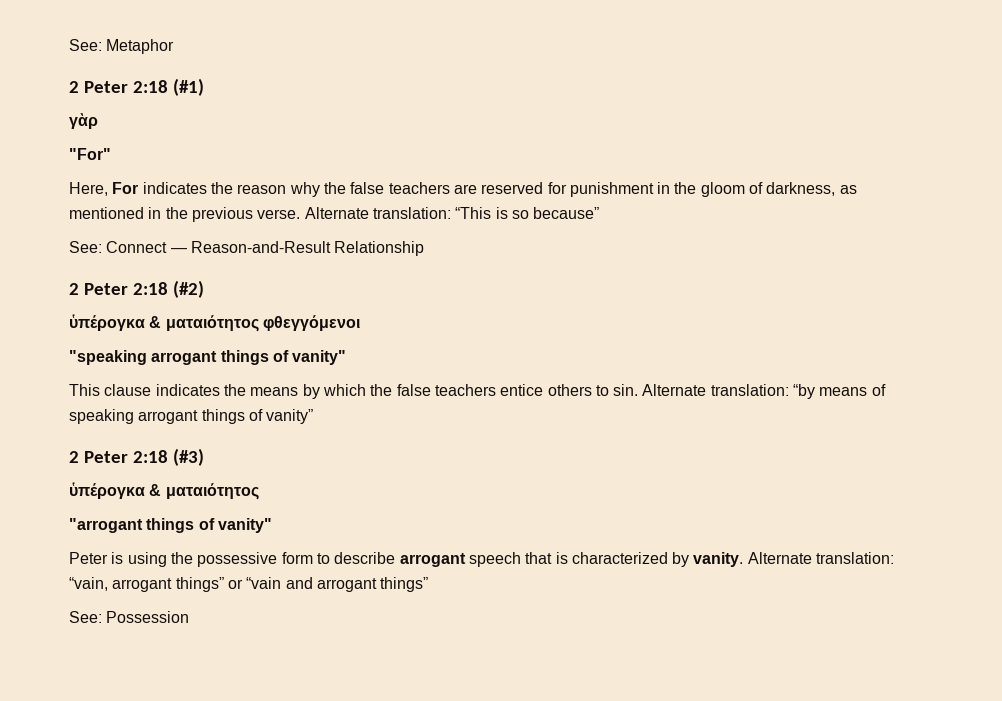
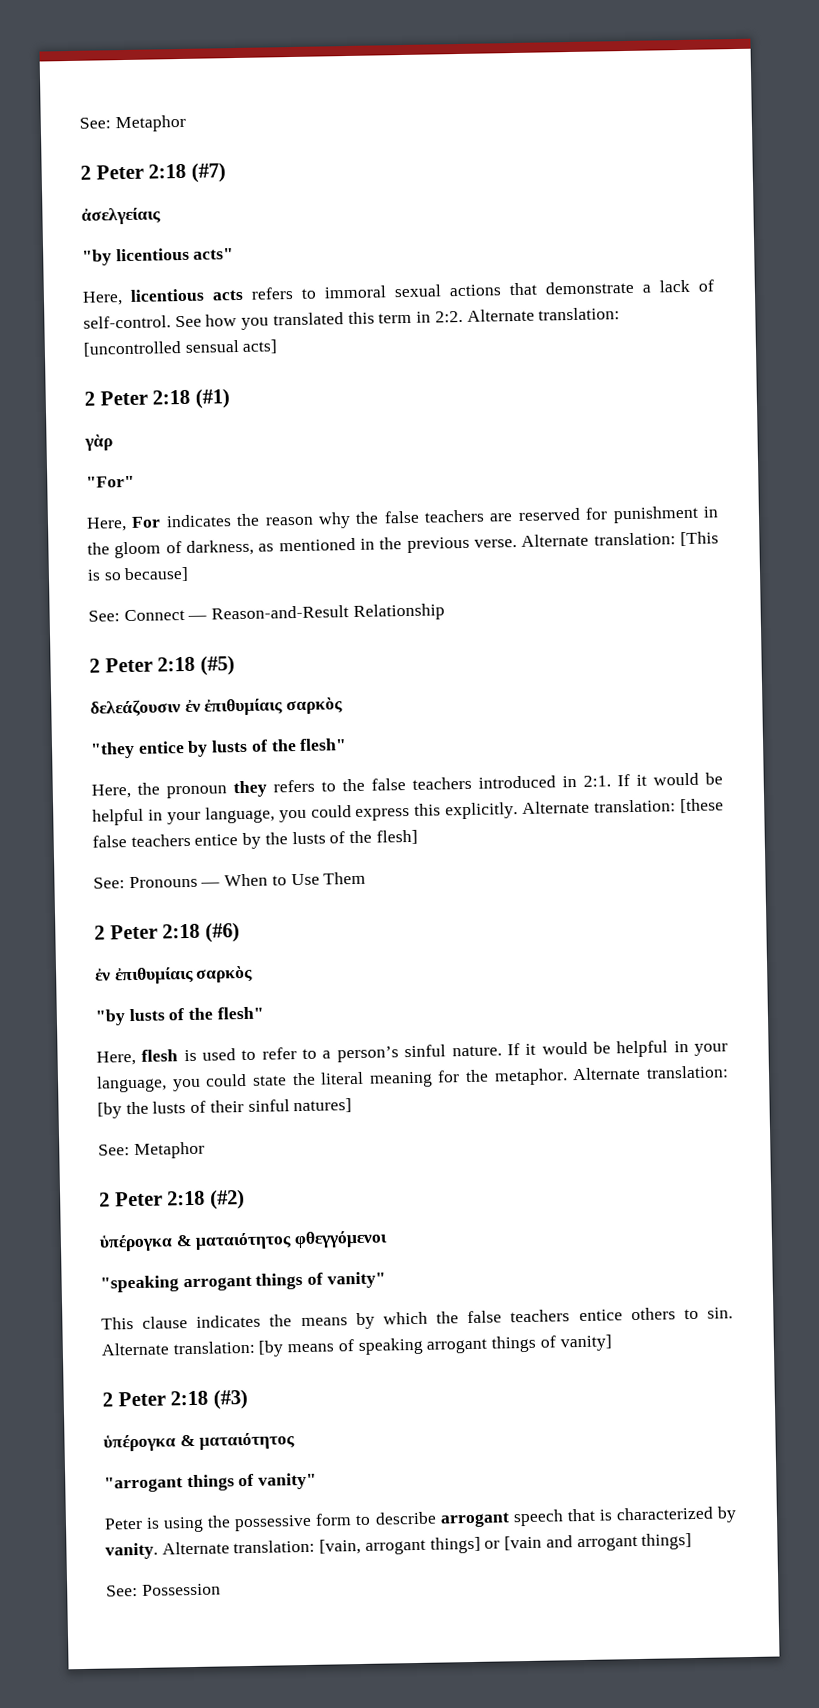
[69,39,175,54] See: Metaphor -> [79,114,186,133] [80,162,226,183] [81,207,161,225] [82,247,235,266] [82,279,714,306] [83,307,621,330] [83,339,278,357] See: Metaphor // 2 Peter 2:18 (#7) // ἀσελγείαις // "by licentious acts" // Here, licentious acts refers to immoral sexual actions that demonstrate a lack of self-control. See how you translated this term in 2:2. Alternate translation: [uncontrolled sensual acts]
[455,207,492,219] “This -> [680,531,719,547] [This
[533,207,600,219] because” -> [124,566,190,583] because]
(425, 248) none -> [89,655,235,676] [90,697,344,717] [90,738,348,759] [91,772,723,799] [92,798,725,826] [92,829,418,849] [93,871,367,889] [94,922,240,943] [95,965,254,985] [95,1006,264,1026] [96,1040,729,1066] [96,1065,729,1093] [97,1098,353,1119] [98,1141,205,1160] // 2 Peter 2:18 (#5) // δελεάζουσιν ἐν ἐπιθυμίαις σαρκὸς // "they entice by lusts of the flesh" // Here, the pronoun they refers to the false teachers introduced in 2:1. If it would be helpful in your language, you could express this explicitly. Alternate translation: [these false teachers entice by the lusts of the flesh] // See: Pronouns — When to Use Them // 2 Peter 2:18 (#6) // ἐν ἐπιθυμίαις σαρκὸς // "by lusts of the flesh" // Here, flesh is used to refer to a person’s sinful nature. If it would be helpful in your language, you could state the literal meaning for the metaphor. Alternate translation: [by the lusts of their sinful natures] // See: Metaphor
[793,384,816,399] “by -> [258,1340,285,1357] [by
[266,409,314,424] vanity” -> [559,1334,612,1352] vanity]
[69,577,282,592] “vain, arrogant things” or “vain -> [319,1535,543,1555] [vain, arrogant things] or [vain
[380,577,429,592] things” -> [641,1533,693,1550] things]

